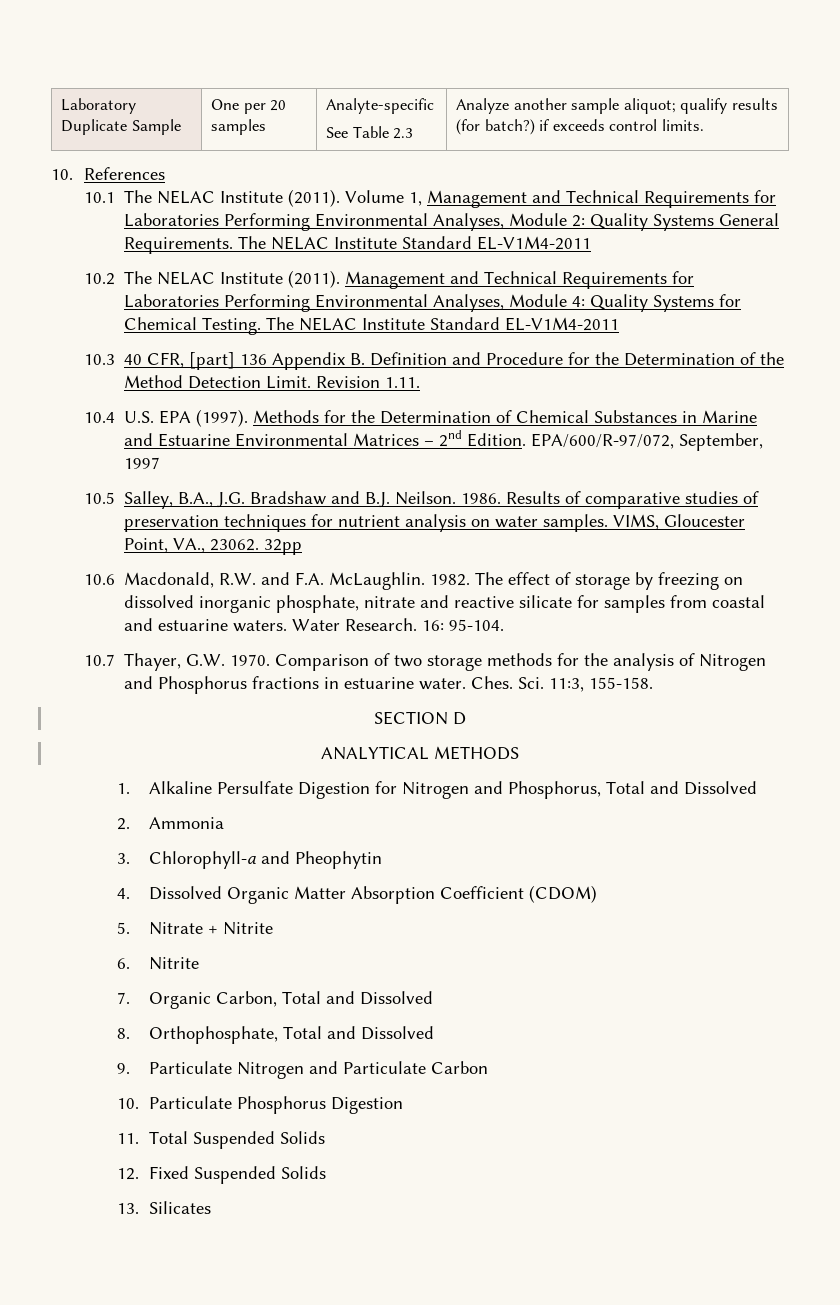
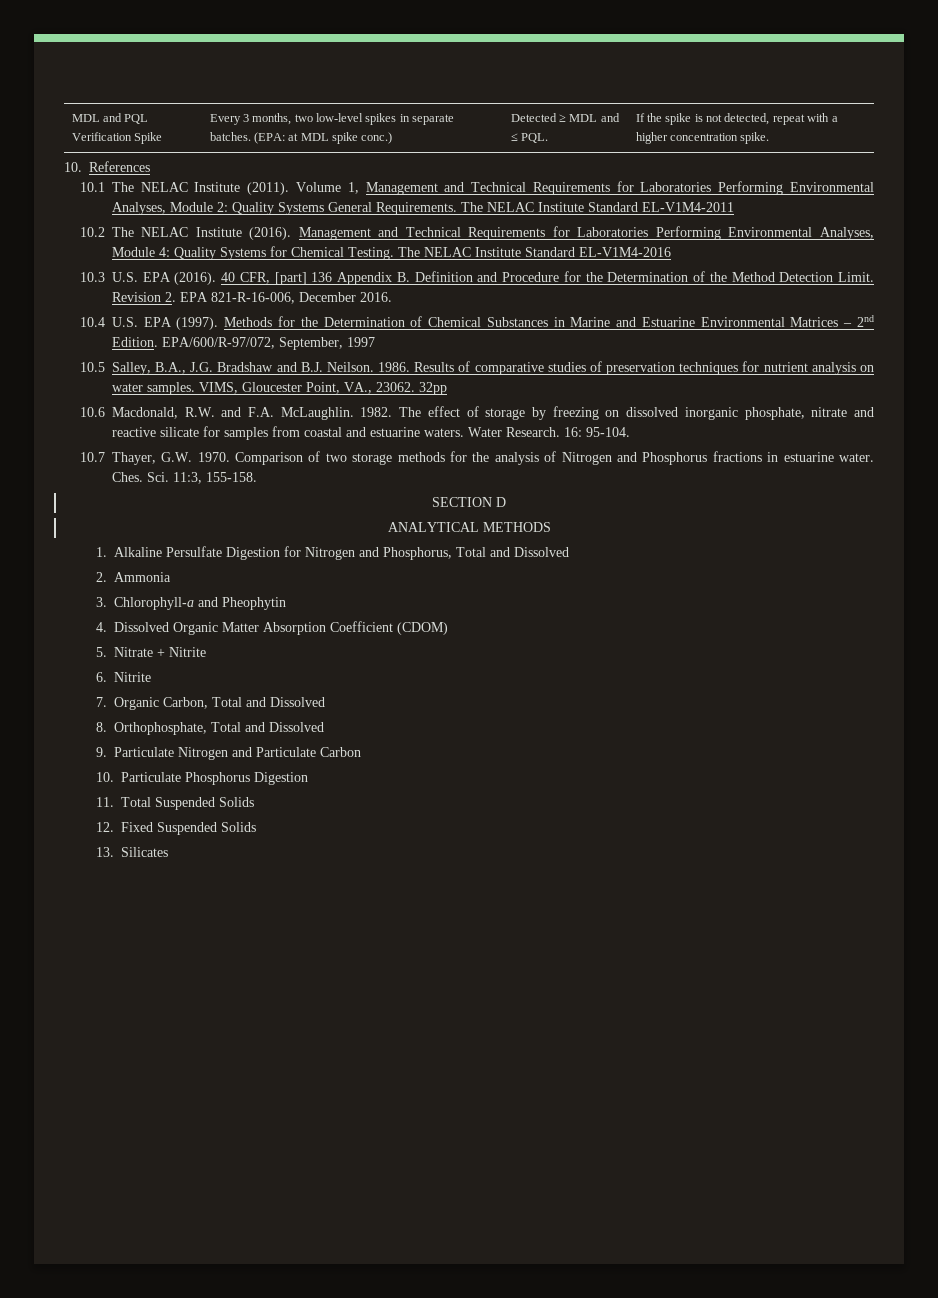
[61,98,137,114] [61,119,181,135] [211,99,287,114] [211,119,267,135] [326,98,435,114] [326,126,414,139] [456,98,778,114] [456,119,704,135] Laboratory Duplicate Sample | One per 20 samples | Analyte-specific // See Table 2.3 | Analyze another sample aliquot; qualify results (for batch?) if exceeds control limits. -> [71,113,149,124] [71,132,162,144] [209,113,455,125] [209,132,393,144] [510,113,620,122] [510,133,548,143] [635,113,838,125] [635,132,770,144] MDL and PQL Verification Spike | Every 3 months, two low-level spikes in separate batches. (EPA: at MDL spike conc.) | Detected ≥ MDL and ≤ PQL. | If the spike is not detected, repeat with a higher concentration spike.
[288,270,341,288] (2011). -> [249,227,292,240] (2016).
[505,317,620,331] EL-V1M4-2011 -> [578,247,671,257] EL-V1M4-2016
(115, 359) none -> [111,272,217,285] U.S. EPA (2016).
[385,377,421,388] 1.11. -> [164,292,392,304] 2. EPA 821-R-16-006, December 2016.

